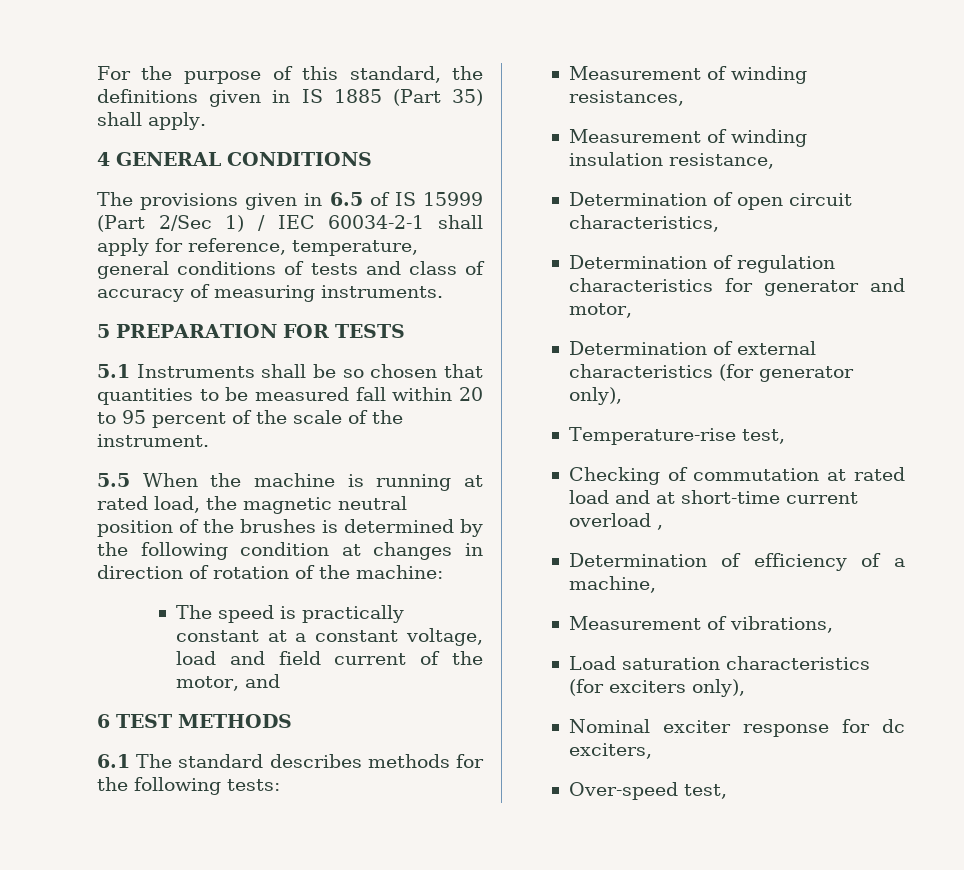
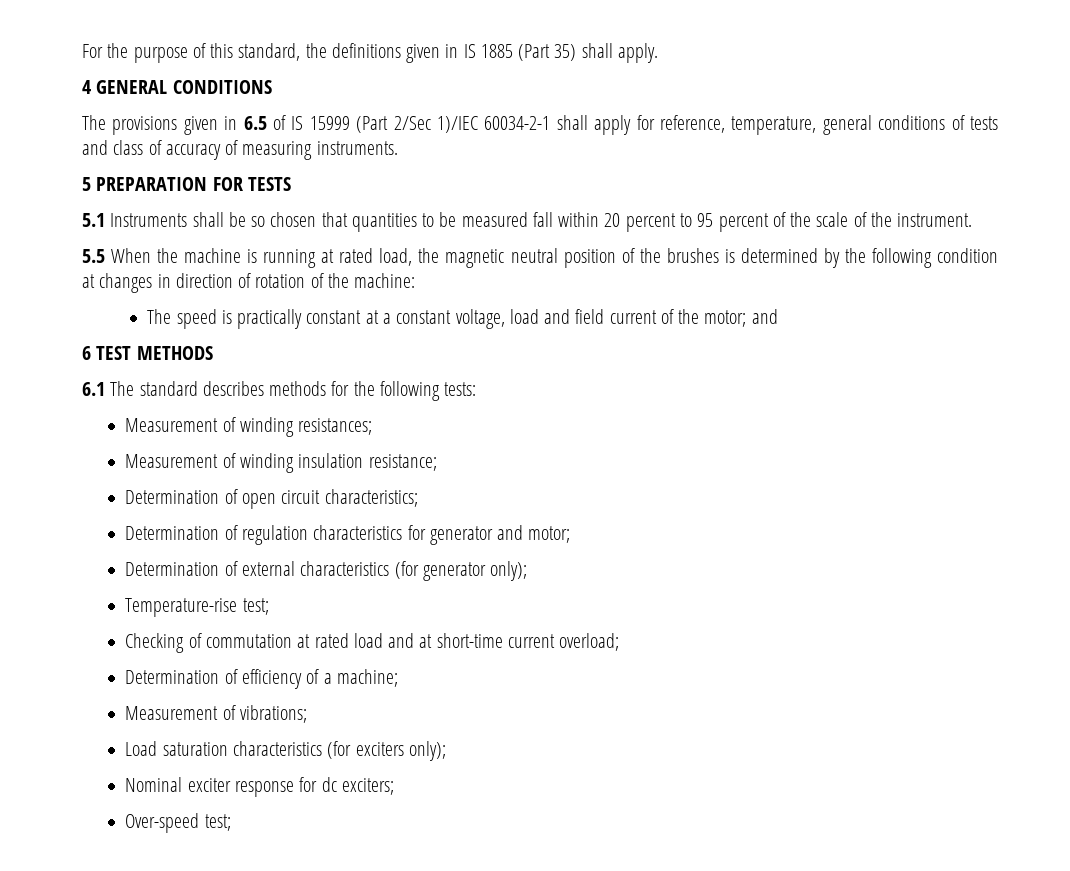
[225,215,315,232] 1) / IEC -> [437,116,478,133] 1)/IEC
(484, 394) none -> [625,213,676,232] percent
[175,676,239,691] motor, -> [704,310,747,327] motor;
[568,90,684,106] resistances, -> [298,418,373,435] resistances;
[668,153,774,169] resistance, -> [368,454,437,471] resistance;
[568,215,719,232] characteristics, -> [324,489,418,507] characteristics;
[568,303,632,318] motor, -> [528,526,571,543] motor;
[568,387,622,405] only), -> [490,561,528,581] only);
[741,429,785,444] test, -> [242,598,269,615] test;
[568,513,663,530] overload , -> [559,633,620,651] overload;
[568,576,656,593] [568,616,833,633] machine, // Measurement of vibrations, -> [336,669,398,687] [125,705,307,723] machine; // Measurement of vibrations;
[691,679,745,697] only), -> [408,741,446,761] only);
[568,743,652,759] exciters, -> [341,778,394,795] exciters;
[683,784,727,799] test, -> [204,814,231,831] test;

